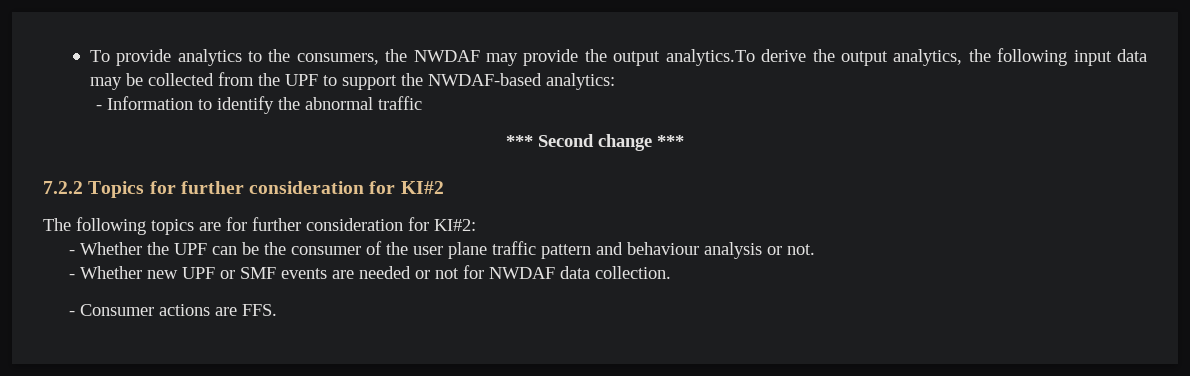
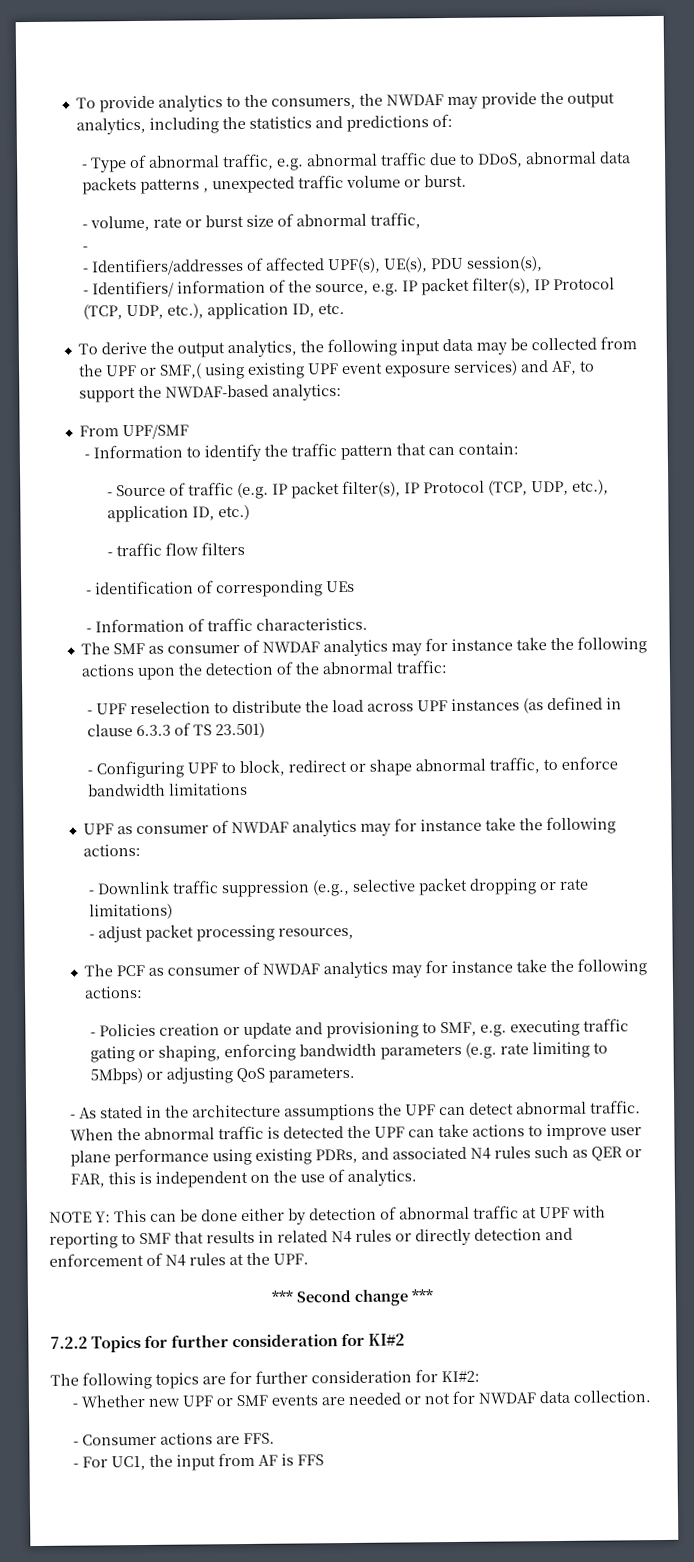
[665,49,755,66] analytics.To -> [75,113,453,135] [82,151,632,173] [82,174,468,195] [82,212,422,232] [82,246,89,251] [83,256,544,276] [83,277,616,298] [83,302,346,320] [77,343,98,355] analytics, including the statistics and predictions of: // - Type of abnormal traffic, e.g. abnormal traffic due to DDoS, abnormal data packets patterns , unexpected traffic volume or burst. // - volume, rate or burst size of abnormal traffic, // - // - Identifiers/addresses of affected UPF(s), UE(s), PDU session(s), // - Identifiers/ information of the source, e.g. IP packet filter(s), IP Protocol (TCP, UDP, etc.), application ID, etc. // To
(318, 80) none -> [139,360,577,380] or SMF,( using existing UPF event exposure services) and AF,
(615, 81) none -> [78,424,189,440] // From UPF/SMF
[304,96,422,110] abnormal traffic -> [291,442,520,461] [107,479,610,500] [107,504,251,523] [107,541,246,557] [86,580,356,598] [86,617,369,633] [80,636,647,657] [80,660,447,681] [87,696,623,715] [87,722,266,739] [87,756,619,779] [88,782,249,797] [82,816,616,837] [82,843,141,857] [89,877,590,898] [89,903,174,920] [89,924,355,943] [83,958,647,979] [83,985,143,999] [90,1018,630,1040] [90,1041,609,1063] [90,1066,356,1085] [69,1100,641,1121] [69,1123,642,1141] [69,1145,642,1167] [69,1169,417,1188] [49,1205,606,1225] [49,1227,573,1249] [49,1252,309,1267] traffic pattern that can contain: // - Source of traffic (e.g. IP packet filter(s), IP Protocol (TCP, UDP, etc.), application ID, etc.) // - traffic flow filters // - identification of corresponding UEs // - Information of traffic characteristics. // The SMF as consumer of NWDAF analytics may for instance take the following actions upon the detection of the abnormal traffic: // - UPF reselection to distribute the load across UPF instances (as defined in clause 6.3.3 of TS 23.501) // - Configuring UPF to block, redirect or shape abnormal traffic, to enforce bandwidth limitations // UPF as consumer of NWDAF analytics may for instance take the following actions: // - Downlink traffic suppression (e.g., selective packet dropping or rate limitations) // - adjust packet processing resources, // The PCF as consumer of NWDAF analytics may for instance take the following actions: // - Policies creation or update and provisioning to SMF, e.g. executing traffic gating or shaping, enforcing bandwidth parameters (e.g. rate limiting to 5Mbps) or adjusting QoS parameters. // - As stated in the architecture assumptions the UPF can detect abnormal traffic. When the abnormal traffic is detected the UPF can take actions to improve user plane performance using existing PDRs, and associated N4 rules such as QER or FAR, this is independent on the use of analytics. // NOTE Y: This can be done either by detection of abnormal traffic at UPF with reporting to SMF that results in related N4 rules or directly detection and enforcement of N4 rules at the UPF.
[69,241,816,259] // - Whether the UPF can be the consumer of the user plane traffic pattern and behaviour analysis or not. -> (480, 1376) none
(278, 310) none -> [72,1452,324,1471] // - For UC1, the input from AF is FFS

